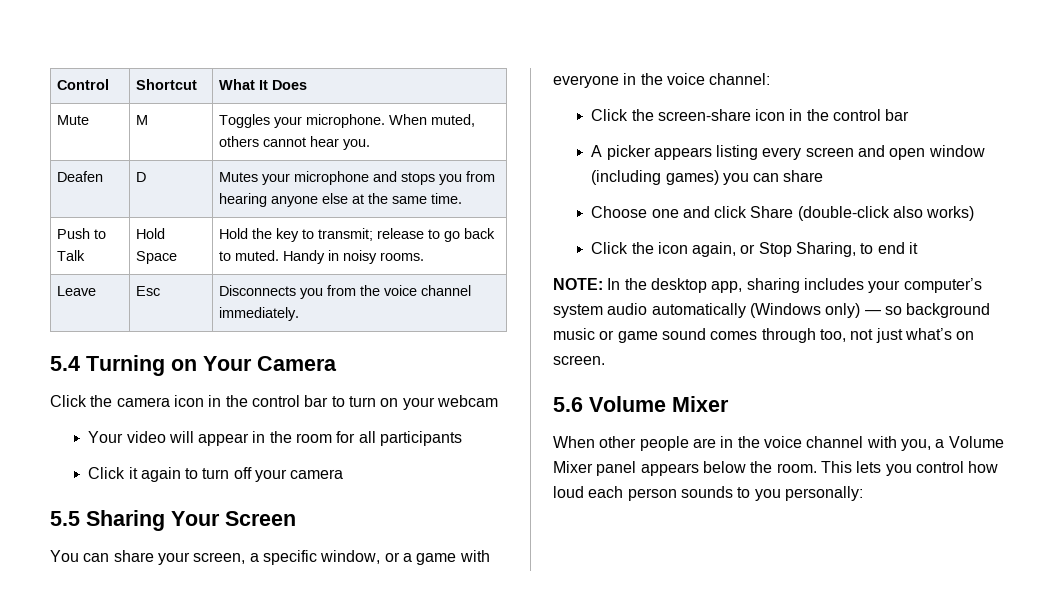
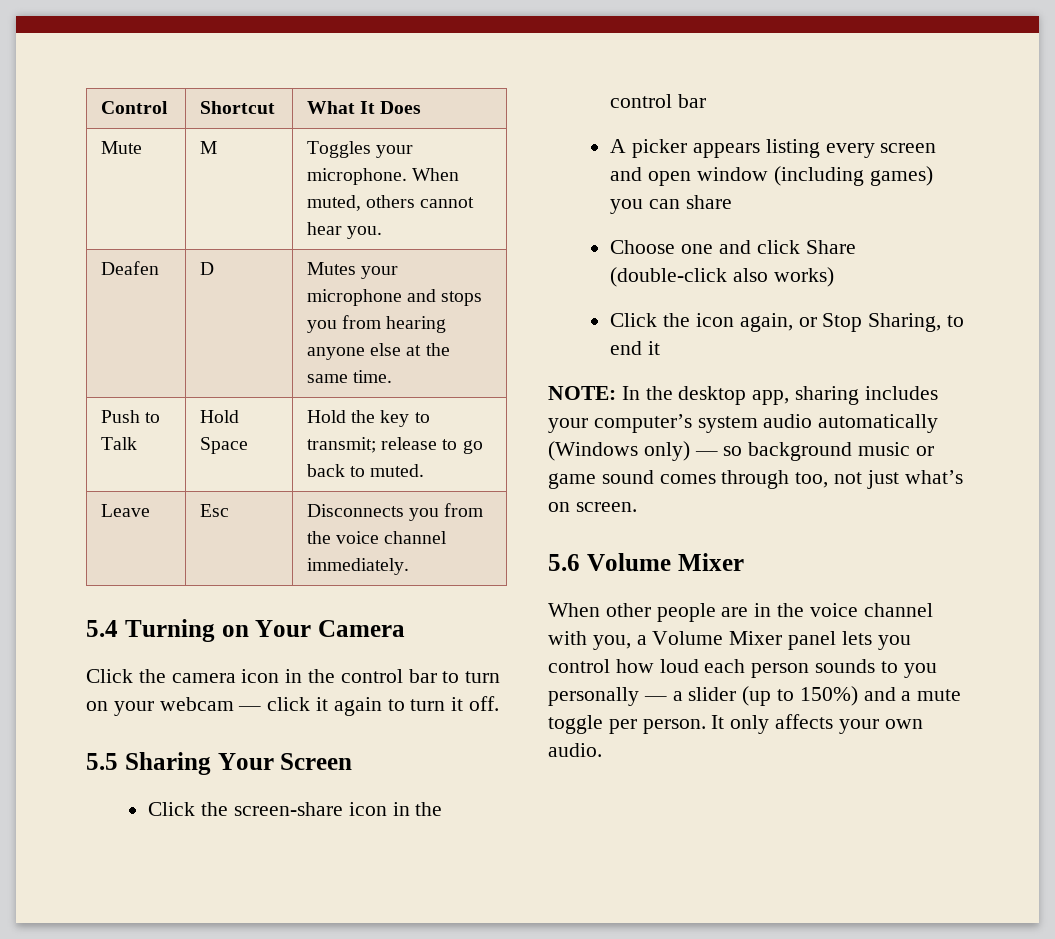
[283,250,425,264] Handy in noisy rooms. -> (425, 470) none
[88,431,463,446] [88,467,126,479] // Your video will appear in the room for all participants // Click -> [238,697,311,711] — click
[233,467,344,482] off your camera -> [451,696,500,711] it off.
[50,550,490,565] [553,73,771,88] // You can share your screen, a specific window, or a game with everyone in the voice channel: -> (353, 761) none
[640,461,852,476] appears below the room. This -> (837, 640) none
[784,486,863,501] personally: -> [548,686,962,706] [548,714,923,734] [548,743,602,757] personally — a slider (up to 150%) and a mute toggle per person. It only affects your own audio.

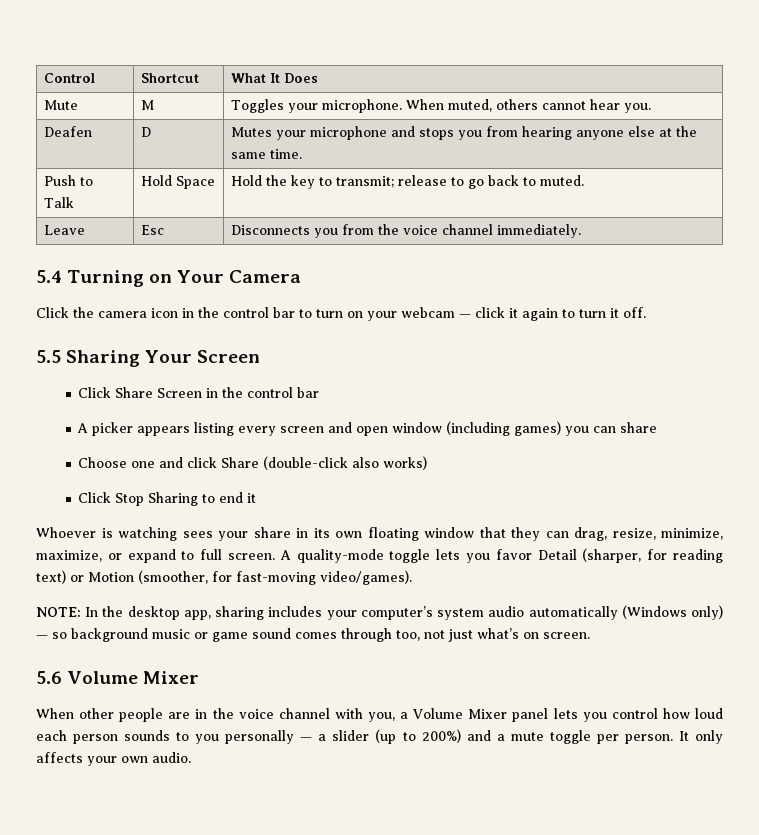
[201,802,387,816] the screen-share icon -> [115,387,203,398] Share Screen
[663,313,964,332] [610,341,661,355] the icon again, or Stop Sharing, to end it -> [115,492,257,506] [36,527,723,541] [36,548,723,563] [36,570,412,585] Stop Sharing to end it // Whoever is watching sees your share in its own floating window that they can drag, resize, minimize, maximize, or expand to full screen. A quality-mode toggle lets you favor Detail (sharper, for reading text) or Motion (smoother, for fast-moving video/games).
[799,686,858,706] 150%) -> [421,729,461,743] 200%)

